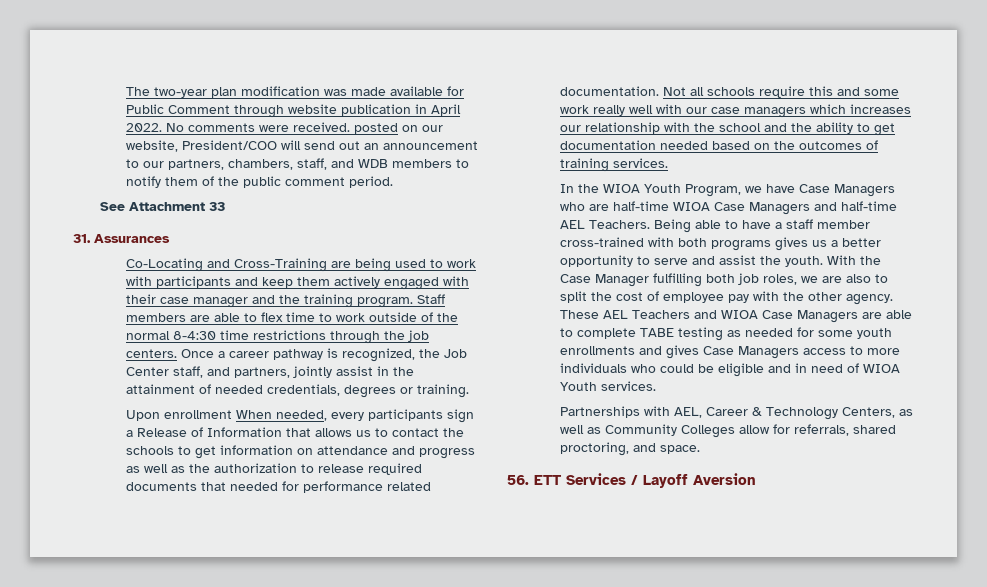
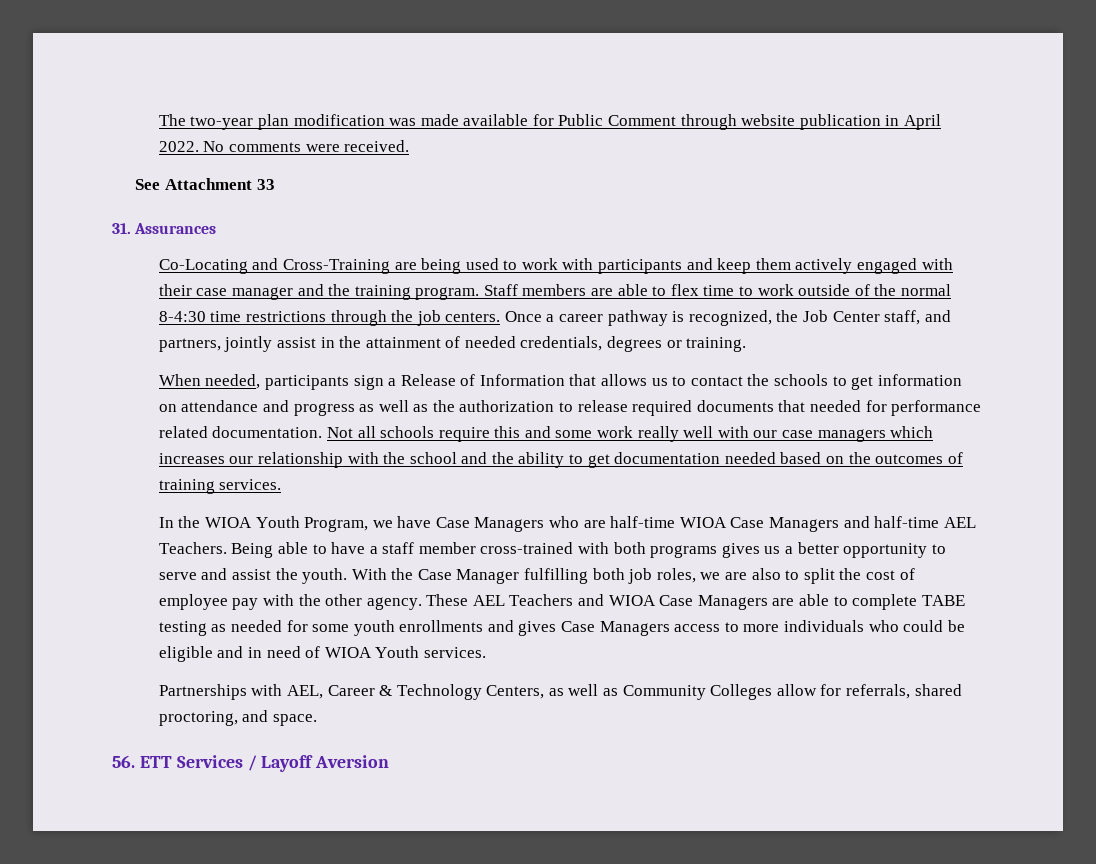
[354,123,444,134] [126,140,479,152] [126,158,470,170] [126,176,394,188] posted on our website, President/COO will send out an announcement to our partners, chambers, staff, and WDB members to notify them of the public comment period. -> (410, 146) none
[126,410,233,421] Upon enrollment -> (747, 344) none
[331,412,365,421] every -> (261, 381) none

